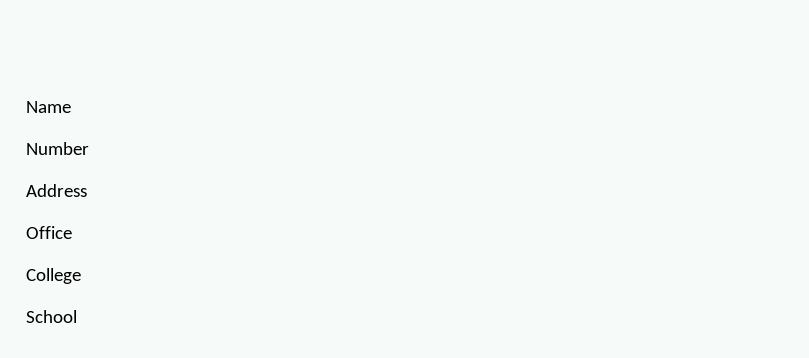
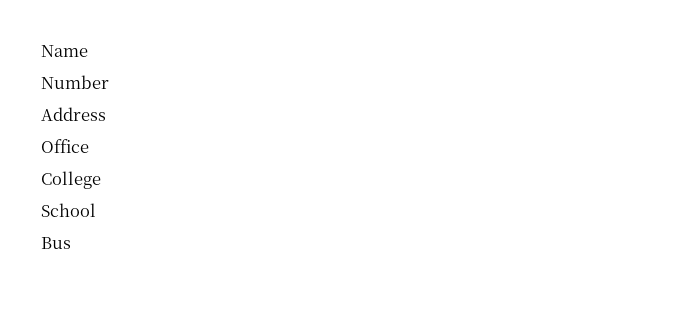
(77, 316) none -> [41,237,71,249] // Bus

